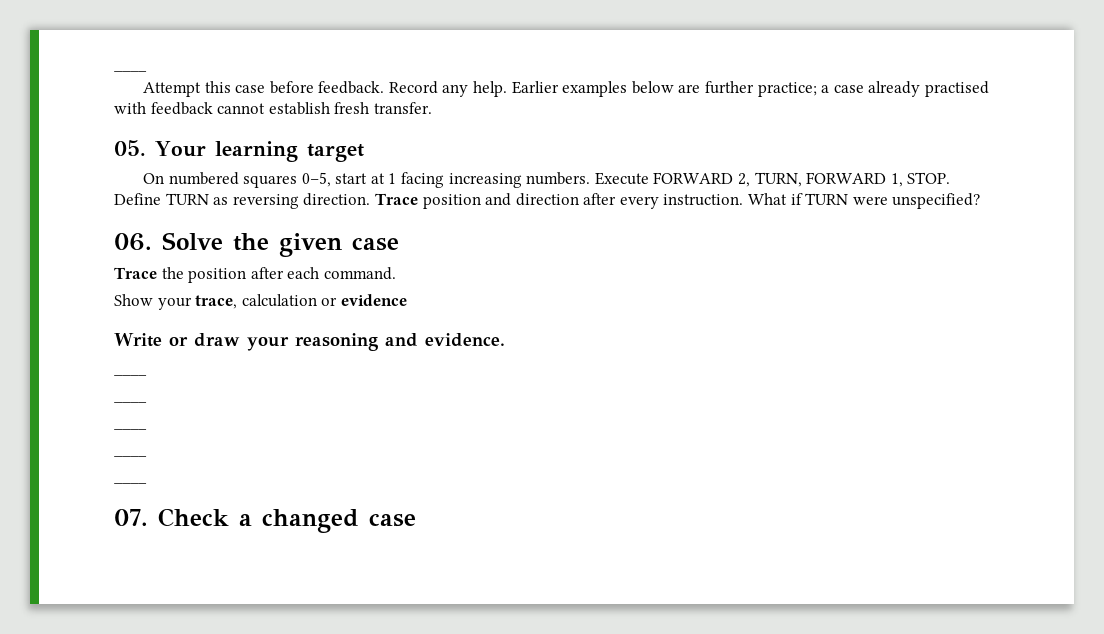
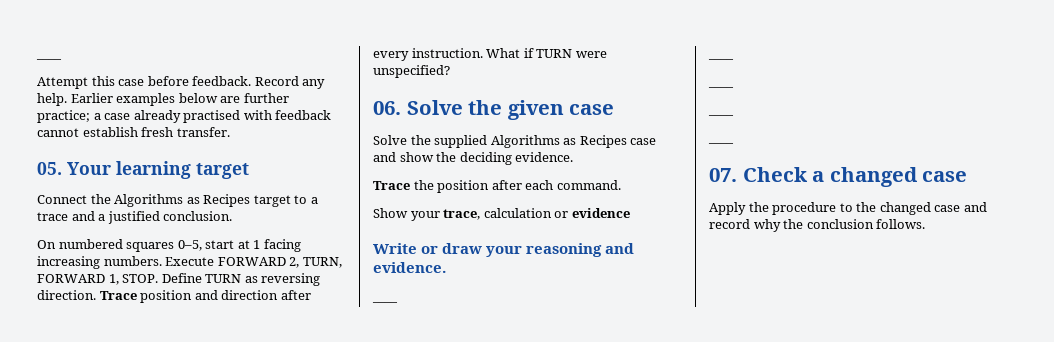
(364, 153) none -> [37,194,318,207] [37,211,233,224] // Connect the Algorithms as Recipes target to a trace and a justified conclusion.
(399, 244) none -> [373,135,657,148] [373,152,574,165] // Solve the supplied Algorithms as Recipes case and show the deciding evidence.
(416, 520) none -> [709,202,987,215] [709,219,926,232] // Apply the procedure to the changed case and record why the conclusion follows.

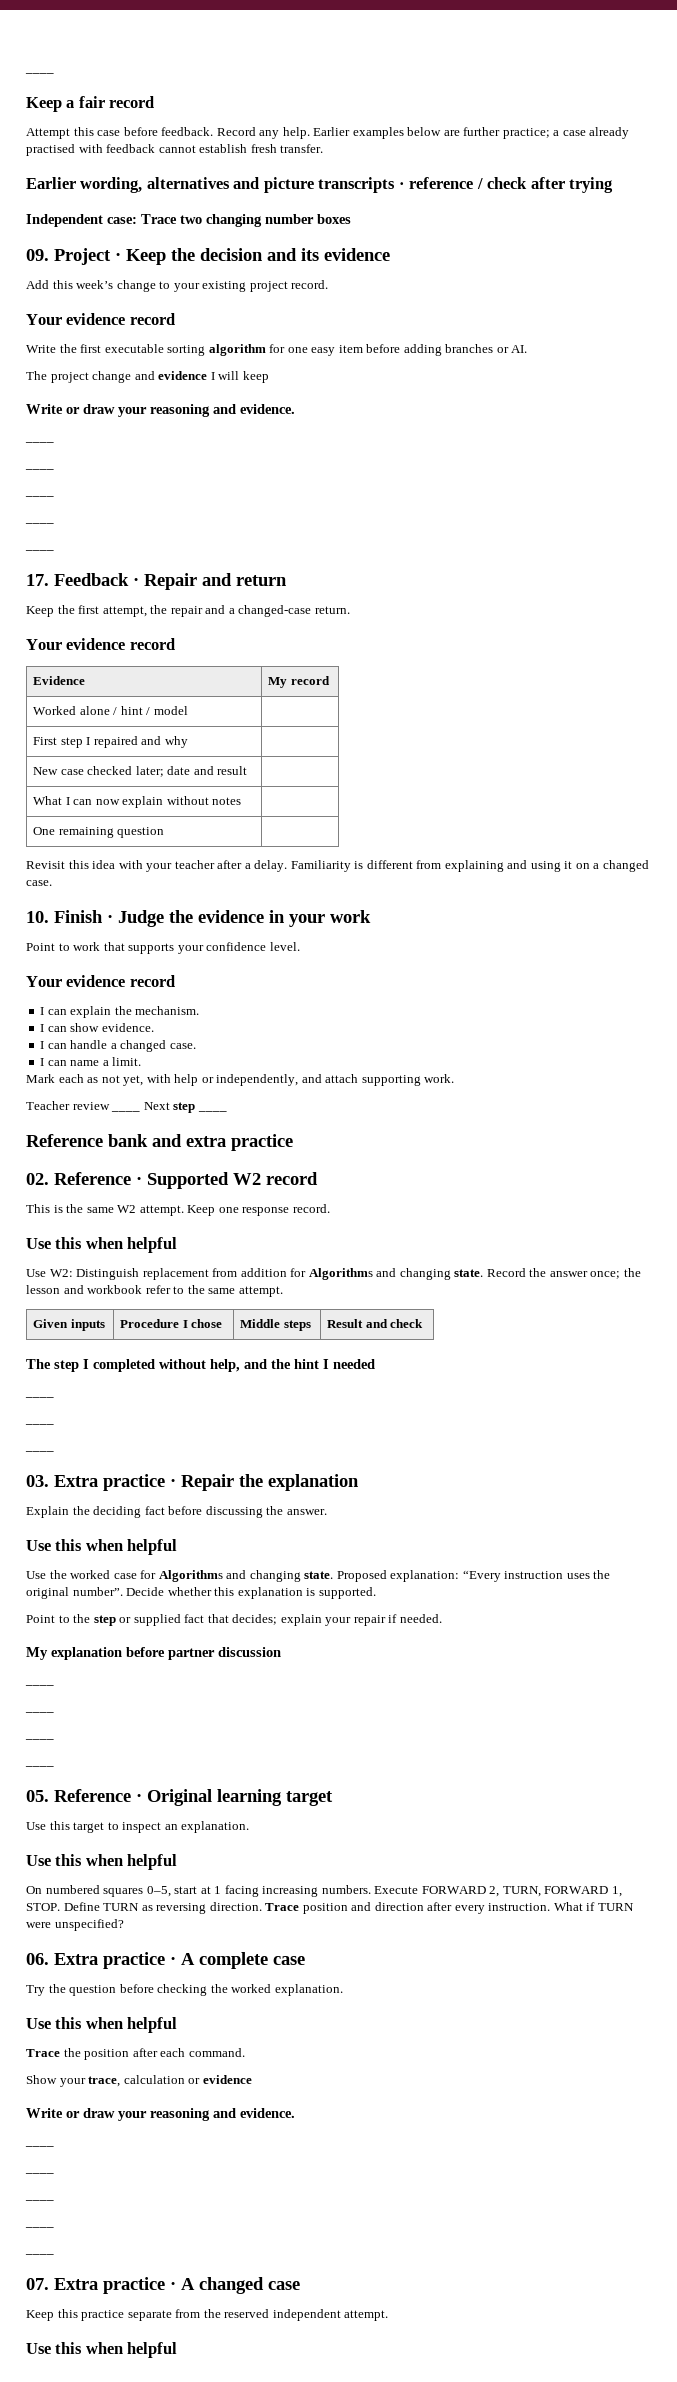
[36,58,62,60] ____ -> [25,72,54,74] [26,96,155,112] ____ // Keep a fair record
[37,161,249,179] [37,194,318,207] [37,211,233,224] 05. Your learning target // Connect the Algorithms as Recipes target to a trace and a justified conclusion. -> [26,177,614,193] [26,214,351,227] [26,248,390,265] [26,280,329,292] [26,313,175,325] [26,344,528,356] [26,371,269,383] [26,404,295,417] [25,441,54,443] [25,468,54,470] [25,495,54,497] [25,522,54,524] [25,549,54,551] [26,573,287,590] [26,605,350,617] [26,638,175,650] [33,676,86,685] [268,676,330,688] [33,706,188,715] [33,736,188,748] [33,766,248,777] [33,796,242,808] [33,827,165,838] [26,860,649,872] [26,880,52,886] [26,910,371,927] [26,942,300,954] [26,975,175,987] [40,1006,200,1018] [40,1023,154,1032] [40,1040,196,1052] [40,1057,142,1066] [26,1074,455,1086] [26,1101,110,1110] [111,1110,141,1112] [143,1102,227,1113] [26,1134,293,1151] [26,1172,318,1189] [26,1204,330,1216] [26,1237,178,1253] [26,1268,641,1280] [26,1285,283,1297] [33,1319,105,1331] [120,1319,223,1328] [240,1319,311,1331] [327,1319,424,1328] [26,1359,375,1372] [25,1396,54,1398] [25,1423,54,1425] [25,1450,54,1452] [26,1474,359,1491] [26,1506,327,1518] [26,1539,178,1555] [26,1570,611,1582] [26,1587,376,1599] [26,1614,442,1626] [26,1647,281,1660] [25,1684,54,1686] [25,1711,54,1713] [25,1738,54,1740] [25,1765,54,1767] [26,1789,333,1806] [26,1821,250,1833] [26,1854,178,1870] Earlier wording, alternatives and picture transcripts · reference / check after trying // Independent case: Trace two changing number boxes // 09. Project · Keep the decision and its evidence // Add this week’s change to your existing project record. // Your evidence record // Write the first executable sorting algorithm for one easy item before adding branches or AI. // The project change and evidence I will keep // Write or draw your reasoning and evidence. // ____ // ____ // ____ // ____ // ____ // 17. Feedback · Repair and return // Keep the first attempt, the repair and a changed-case return. // Your evidence record // Evidence | My record // Worked alone / hint / model | // First step I repaired and why | // New case checked later; date and result | // What I can now explain without notes | // One remaining question | // Revisit this idea with your teacher after a delay. Familiarity is different from explaining and using it on a changed case. // 10. Finish · Judge the evidence in your work // Point to work that supports your confidence level. // Your evidence record // I can explain the mechanism. // I can show evidence. // I can handle a changed case. // I can name a limit. // Mark each as not yet, with help or independently, and attach supporting work. // Teacher review ____ Next step ____ // Reference bank and extra practice // 02. Reference · Supported W2 record // This is the same W2 attempt. Keep one response record. // Use this when helpful // Use W2: Distinguish replacement from addition for Algorithms and changing state. Record the answer once; the lesson and workbook refer to the same attempt. // Given inputs | Procedure I chose | Middle steps | Result and check // The step I completed without help, and the hint I needed // ____ // ____ // ____ // 03. Extra practice · Repair the explanation // Explain the deciding fact before discussing the answer. // Use this when helpful // Use the worked case for Algorithms and changing state. Proposed explanation: “Every instruction uses the original number”. Decide whether this explanation is supported. // Point to the step or supplied fact that decides; explain your repair if needed. // My explanation before partner discussion // ____ // ____ // ____ // ____ // 05. Reference · Original learning target // Use this target to inspect an explanation. // Use this when helpful
[406,100,615,120] [373,135,657,148] [373,152,574,165] Solve the given case // Solve the supplied Algorithms as Recipes case and show the deciding evidence. -> [54,1952,305,1969] [26,1984,343,1996] [26,2017,178,2033] Extra practice · A complete case // Try the question before checking the worked explanation. // Use this when helpful
[742,167,968,187] [709,202,987,215] [709,219,926,232] Check a changed case // Apply the procedure to the changed case and record why the conclusion follows. -> [54,2277,300,2294] [26,2309,389,2321] [26,2342,178,2358] Extra practice · A changed case // Keep this practice separate from the reserved independent attempt. // Use this when helpful

